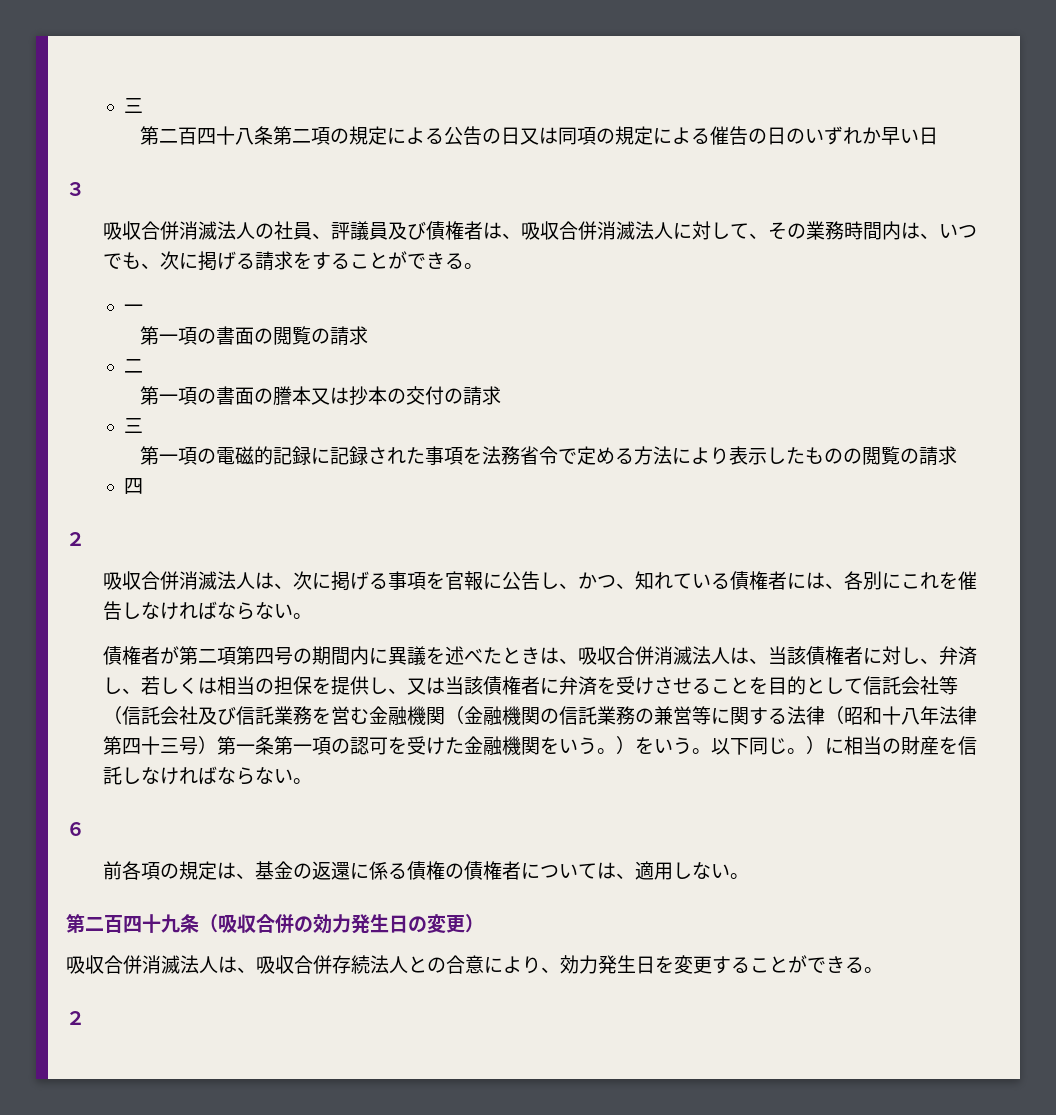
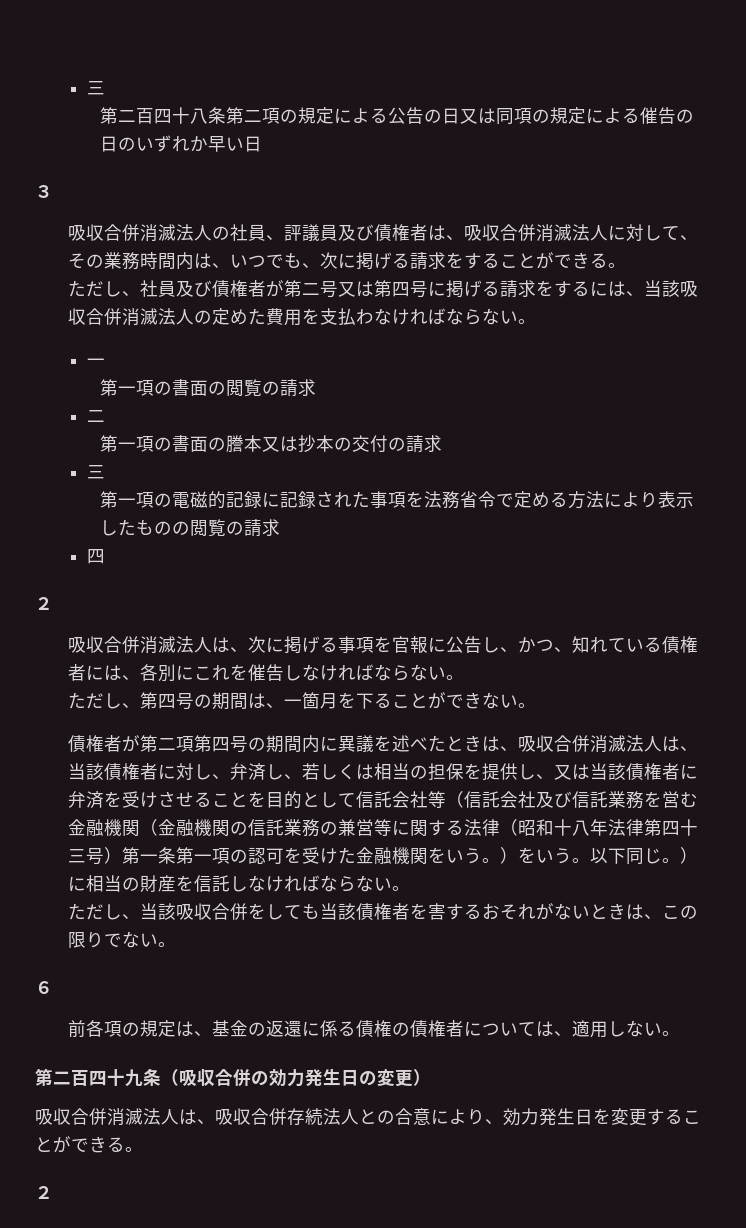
(483, 266) none -> [67,280,698,298] [67,308,536,326] // ただし、社員及び債権者が第二号又は第四号に掲げる請求をするには、当該吸収合併消滅法人の定めた費用を支払わなければならない。
(312, 616) none -> [67,692,536,710] // ただし、第四号の期間は、一箇月を下ることができない。
(312, 781) none -> [67,903,698,920] [67,931,176,948] // ただし、当該吸収合併をしても当該債権者を害するおそれがないときは、この限りでない。

